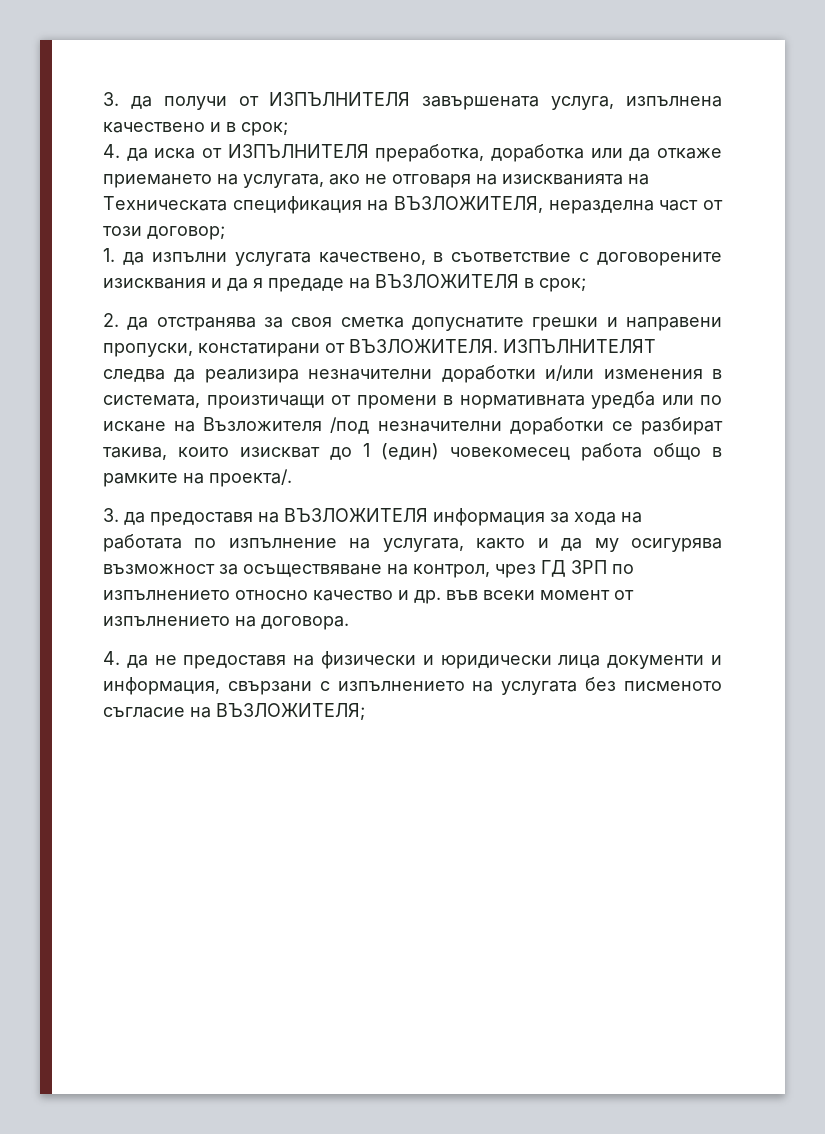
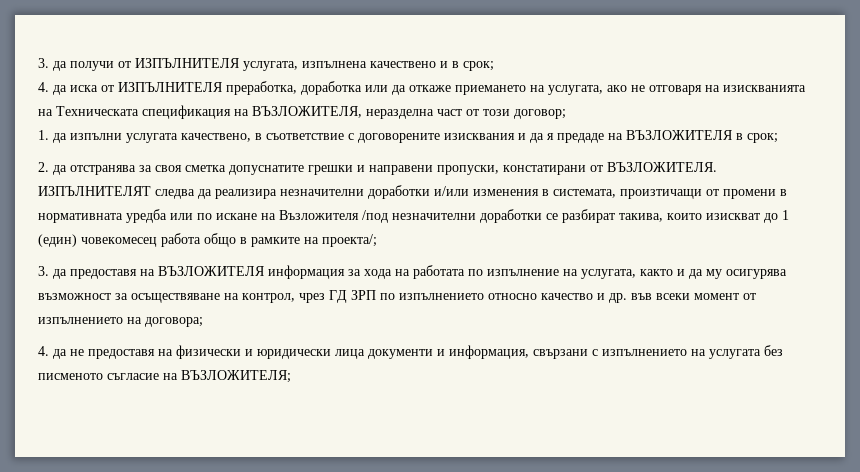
[422,96,615,110] завършената услуга, -> [243,61,298,71] услугата,
[209,469,292,487] проекта/. -> [322,234,377,247] проекта/;
[261,616,349,630] договора. -> [145,317,203,327] договора;

